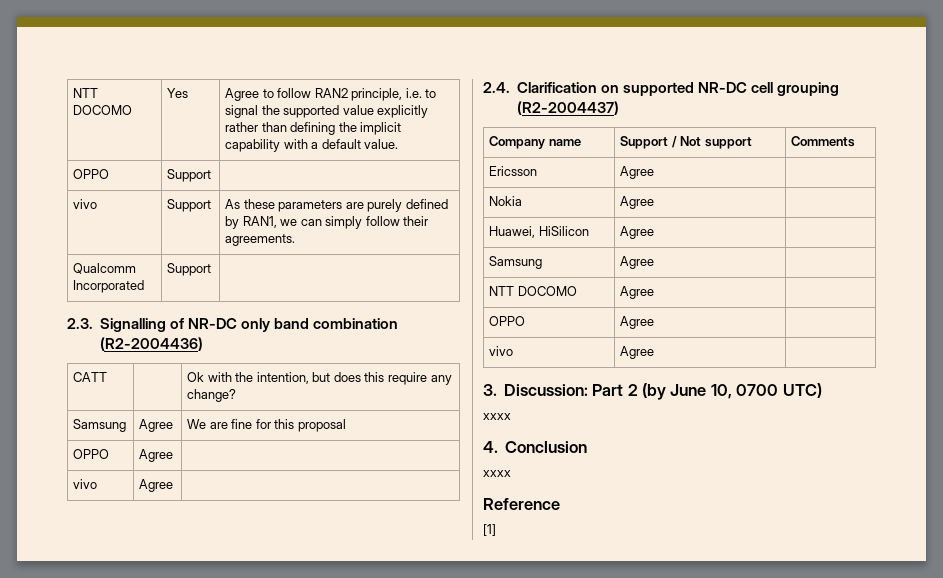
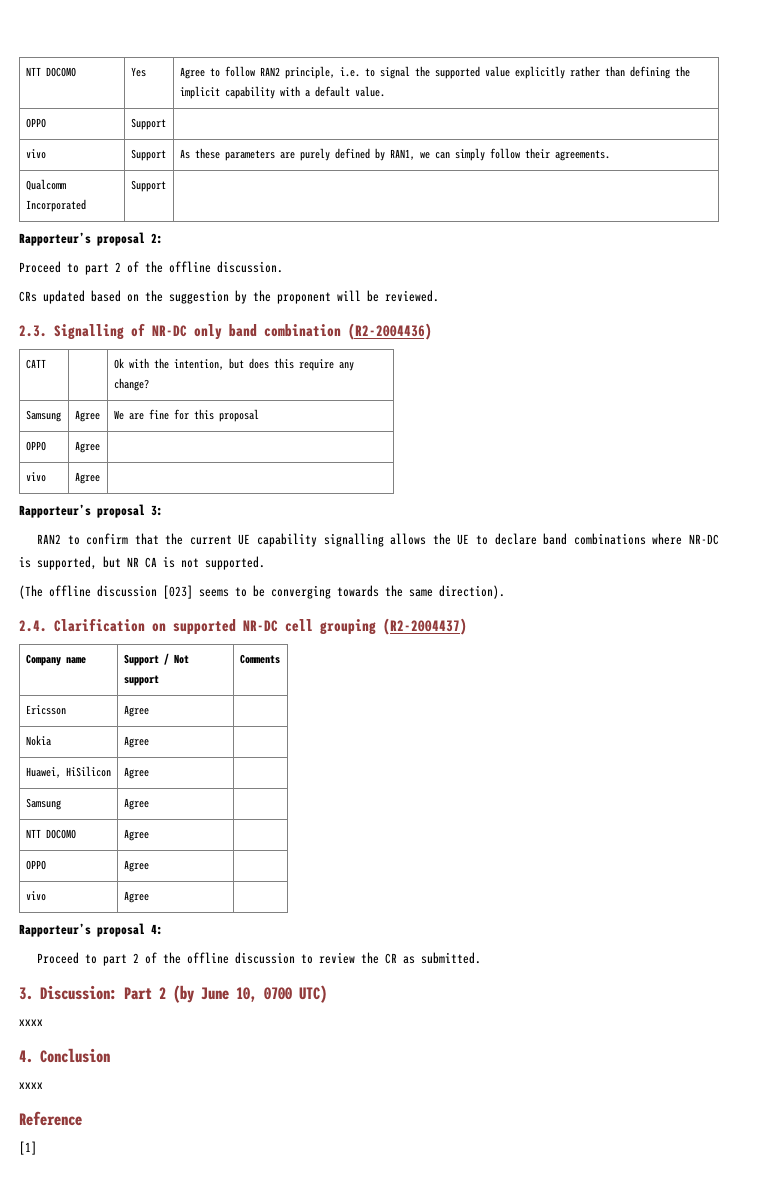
(212, 269) none -> [19,232,163,246] [19,261,283,275] [19,290,439,304] // Rapporteur’s proposal 2: // Proceed to part 2 of the offline discussion. // CRs updated based on the suggestion by the proponent will be reviewed.
(174, 485) none -> [19,504,163,518] [36,533,720,547] [19,556,265,570] [19,585,505,599] // Rapporteur’s proposal 3: // RAN2 to confirm that the current UE capability signalling allows the UE to declare band combinations where NR-DC is supported, but NR CA is not supported. // (The offline discussion [023] seems to be converging towards the same direction).
(655, 352) none -> [19,923,163,937] [36,952,481,966] // Rapporteur’s proposal 4: // Proceed to part 2 of the offline discussion to review the CR as submitted.

